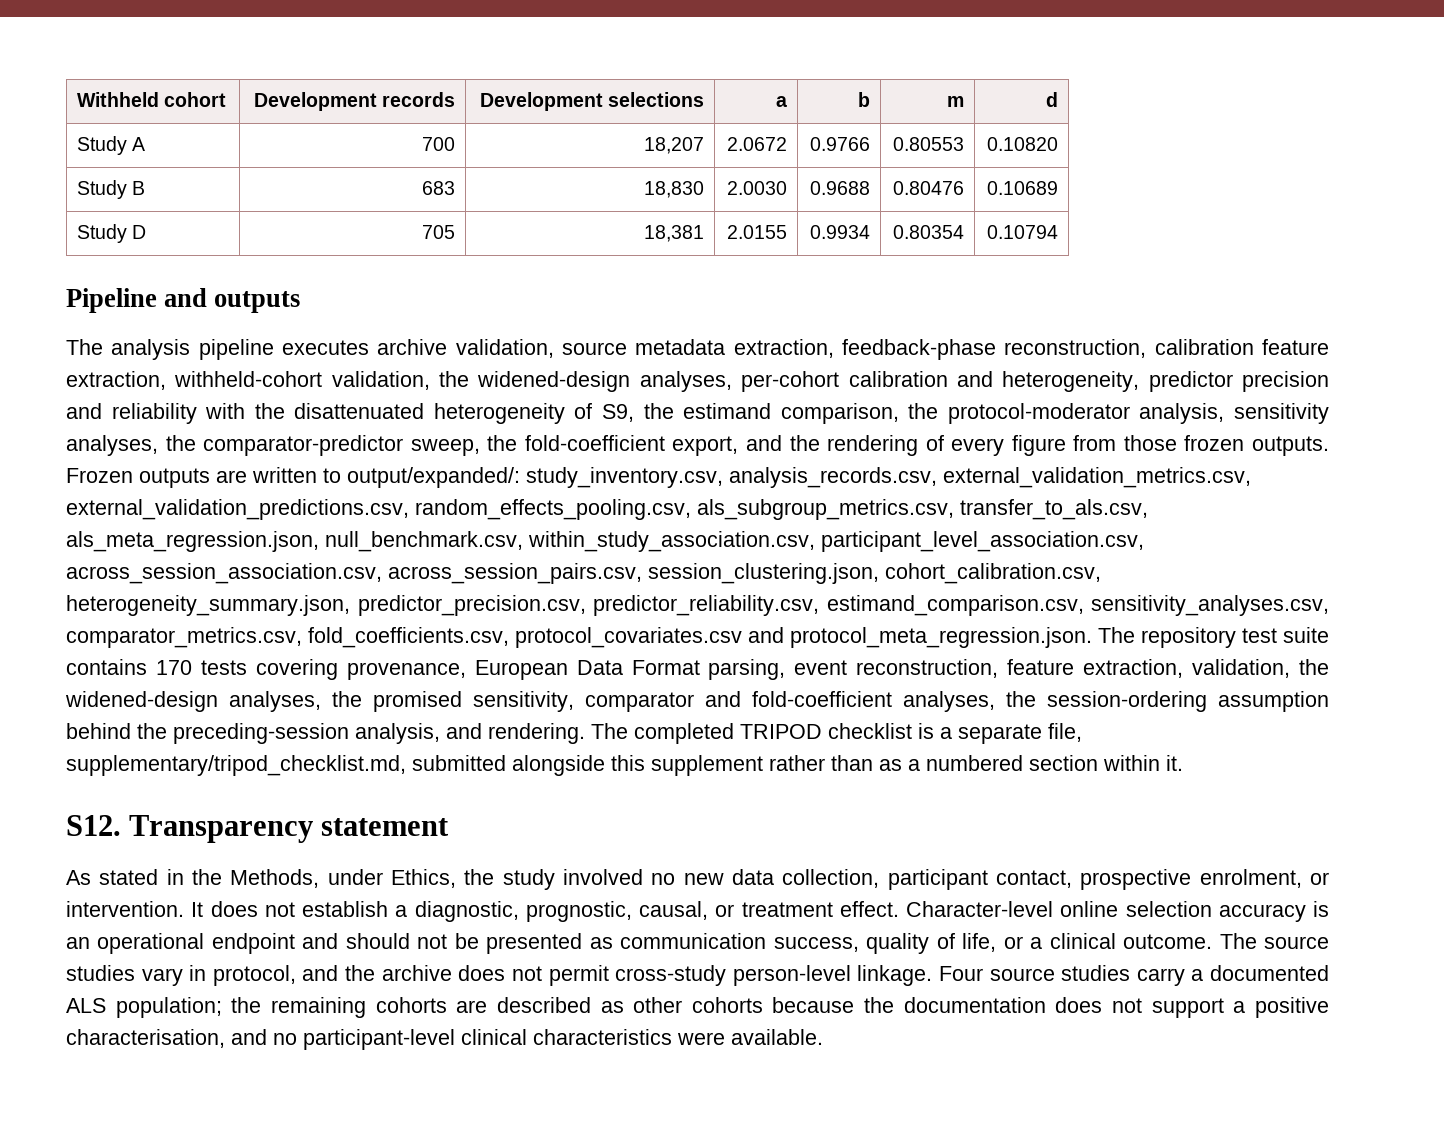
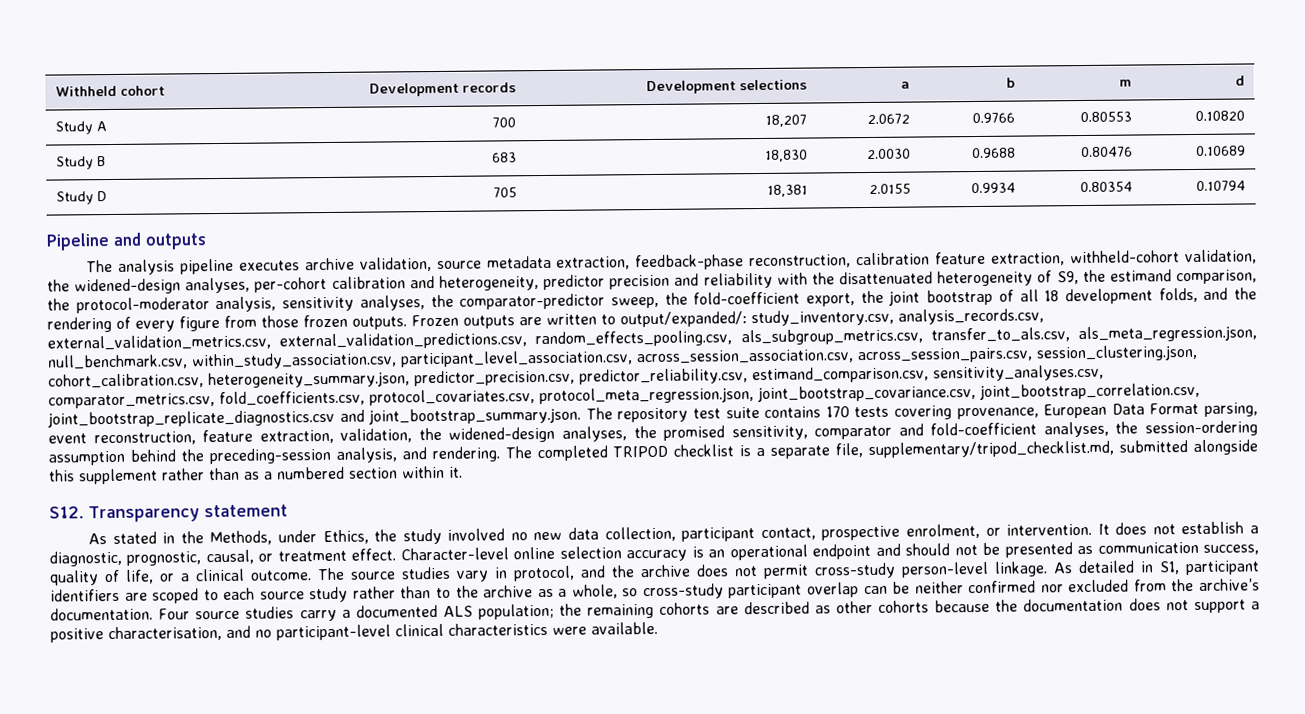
(739, 446) none -> [860,287,1198,306] the joint bootstrap of all 18 development folds,
[515,627,1092,648] protocol_covariates.csv and protocol_meta_regression.json. -> [369,382,1200,406] [47,407,582,428] protocol_covariates.csv, protocol_meta_regression.json, joint_bootstrap_covariance.csv, joint_bootstrap_correlation.csv, joint_bootstrap_replicate_diagnostics.csv and joint_bootstrap_summary.json.
(933, 975) none -> [1053,560,1260,576] [50,578,1260,604] [50,607,153,621] As detailed in S1, participant identifiers are scoped to each source study rather than to the archive as a whole, so cross-study participant overlap can be neither confirmed nor excluded from the archive’s documentation.

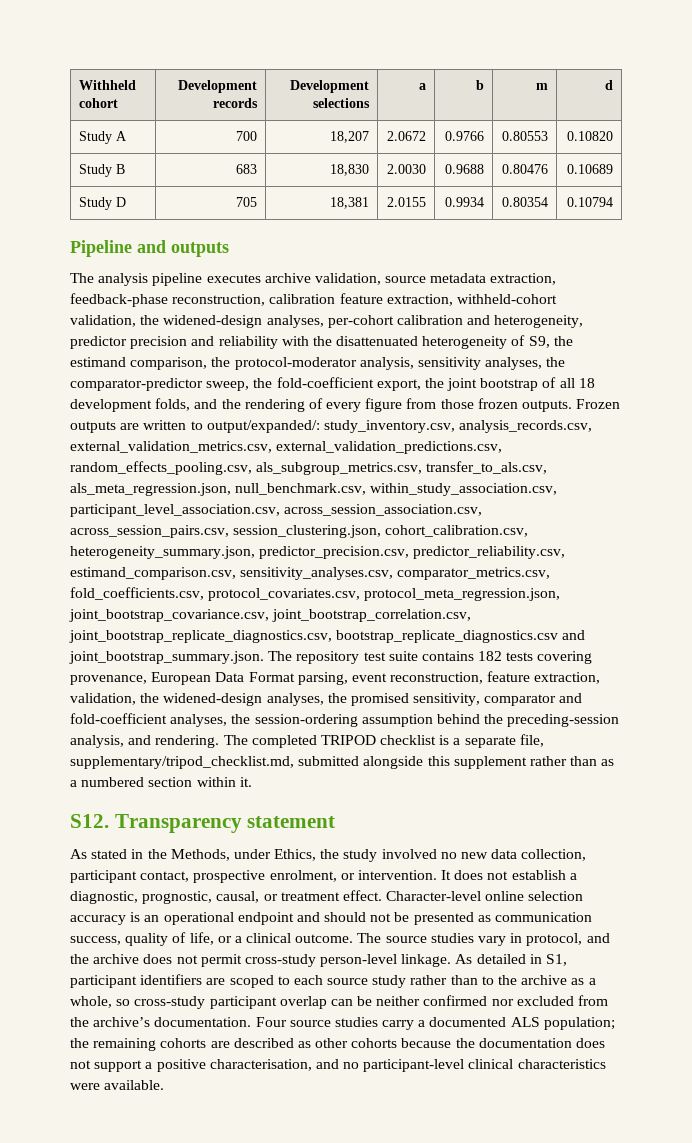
[47,409,335,428] joint_bootstrap_replicate_diagnostics.csv -> [69,630,559,643] joint_bootstrap_replicate_diagnostics.csv, bootstrap_replicate_diagnostics.csv
[825,406,850,418] 170 -> [478,651,503,661] 182

